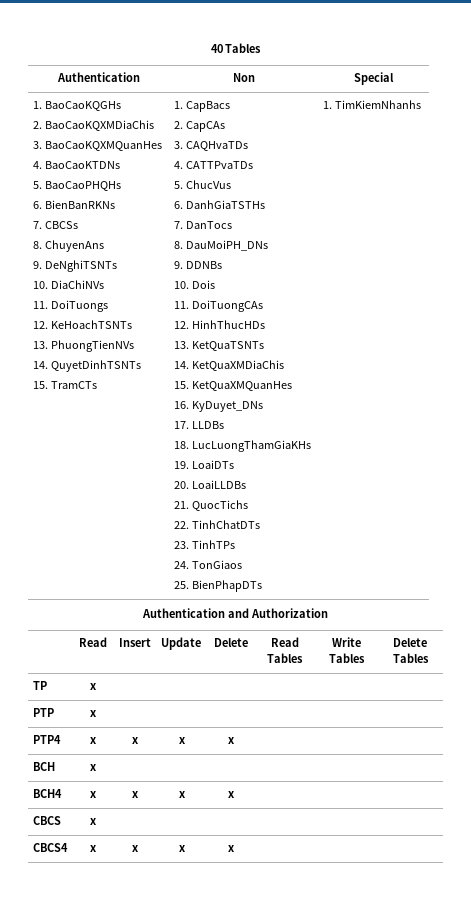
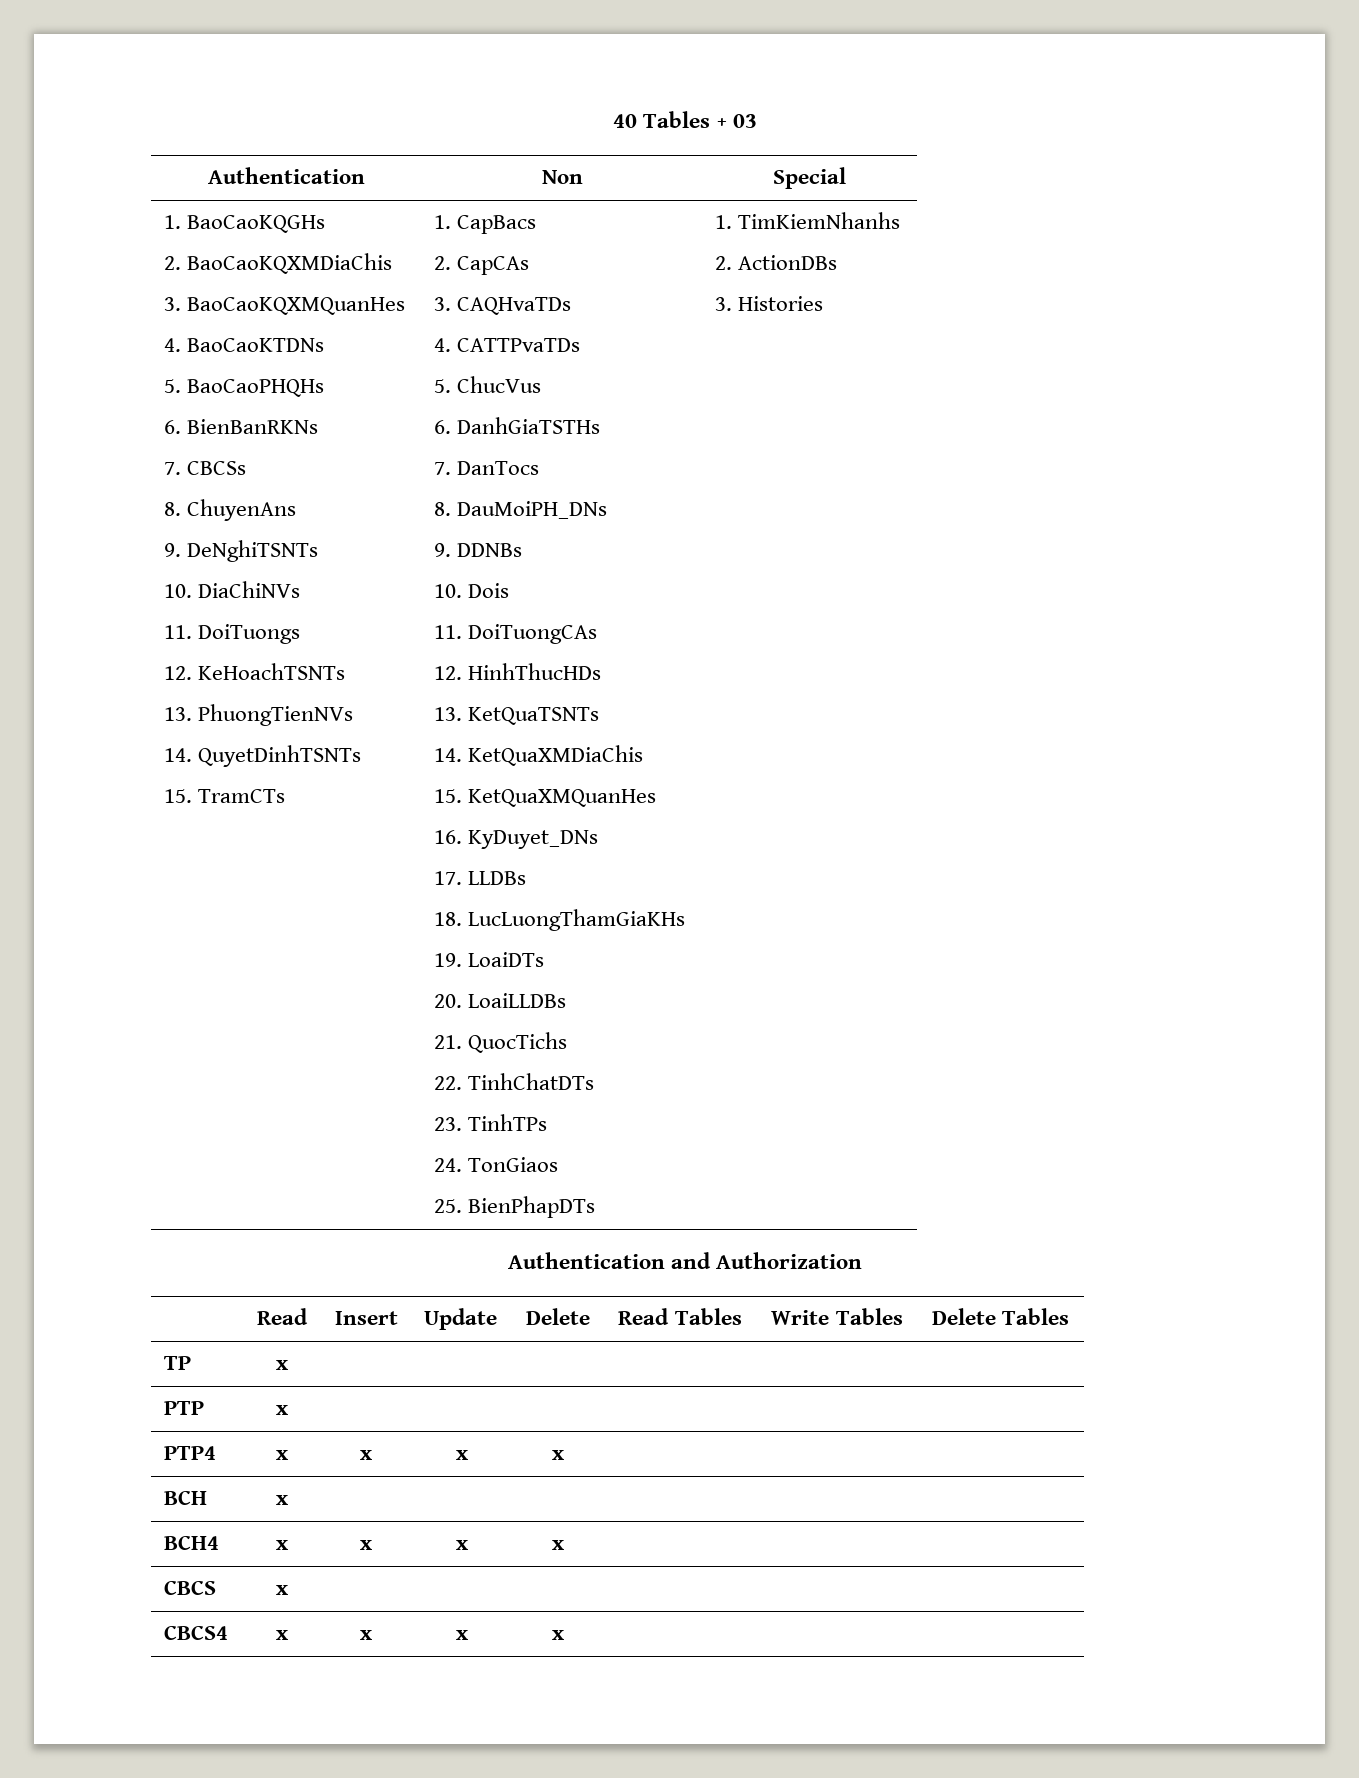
(262, 48) none -> [716,114,757,128] + 03
(422, 104) none -> [715,255,838,270] [715,296,824,311] // 2. ActionDBs // 3. Histories

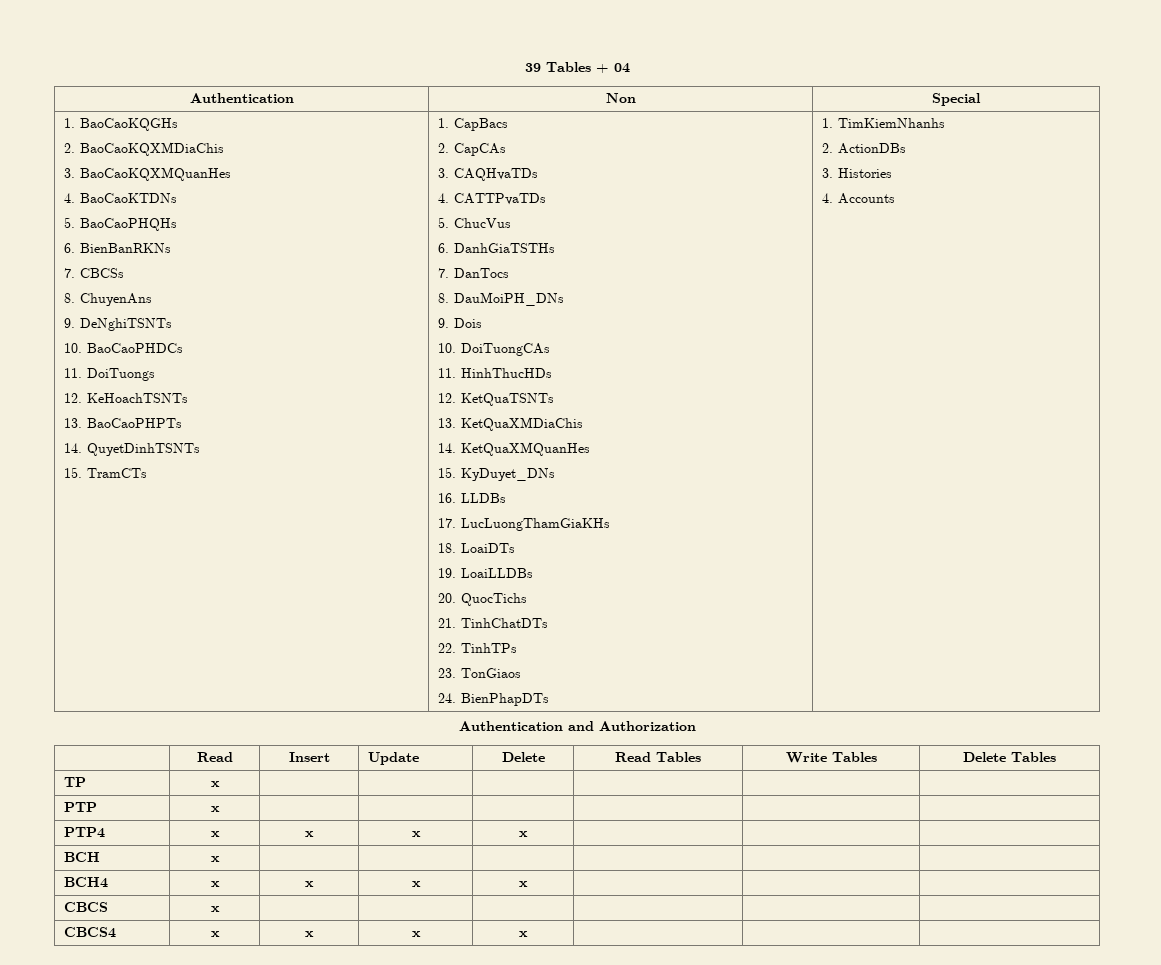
[613,114,638,128] 40 -> [524,63,541,72] 39
[732,114,757,128] 03 -> [613,63,630,73] 04
[198,581,301,598] DiaChiNVs -> [87,343,184,353] BaoCaoPHDCs
[198,704,354,726] PhuongTienNVs -> [87,418,183,428] BaoCaoPHPTs
[457,543,523,557] [434,583,510,598] [434,624,598,644] [434,663,602,680] [434,707,600,725] [434,745,644,766] [434,789,657,807] DDNBs // 10. Dois // 11. DoiTuongCAs // 12. HinhThucHDs // 13. KetQuaTSNTs // 14. KetQuaXMDiaChis // 15. KetQuaXMQuanHes -> [454,318,483,328] [438,343,551,356] [438,368,553,378] [438,393,555,406] [438,417,584,431] [438,442,591,456] [438,467,556,481] Dois // 10. DoiTuongCAs // 11. HinhThucHDs // 12. KetQuaTSNTs // 13. KetQuaXMDiaChis // 14. KetQuaXMQuanHes // 15. KyDuyet_DNs
[468,830,599,849] KyDuyet_DNs -> [461,493,507,503] LLDBs
[468,871,527,885] LLDBs -> [461,518,611,531] LucLuongThamGiaKHs
[468,909,686,931] LucLuongThamGiaKHs -> [461,543,516,553] LoaiDTs
[468,952,545,967] LoaiDTs -> [461,568,534,578] LoaiLLDBs
[468,993,567,1008] LoaiLLDBs -> [461,593,528,606] QuocTichs
[468,1032,568,1053] QuocTichs -> [461,618,549,628] TinhChatDTs
[468,1073,595,1090] TinhChatDTs -> [461,643,518,653] TinhTPs
[468,1114,548,1131] TinhTPs -> [461,668,522,678] TonGiaos
[468,1157,559,1172] [434,1199,463,1213] TonGiaos // 25. -> (457, 698) none
(824, 303) none -> [822,193,896,204] // 4. Accounts

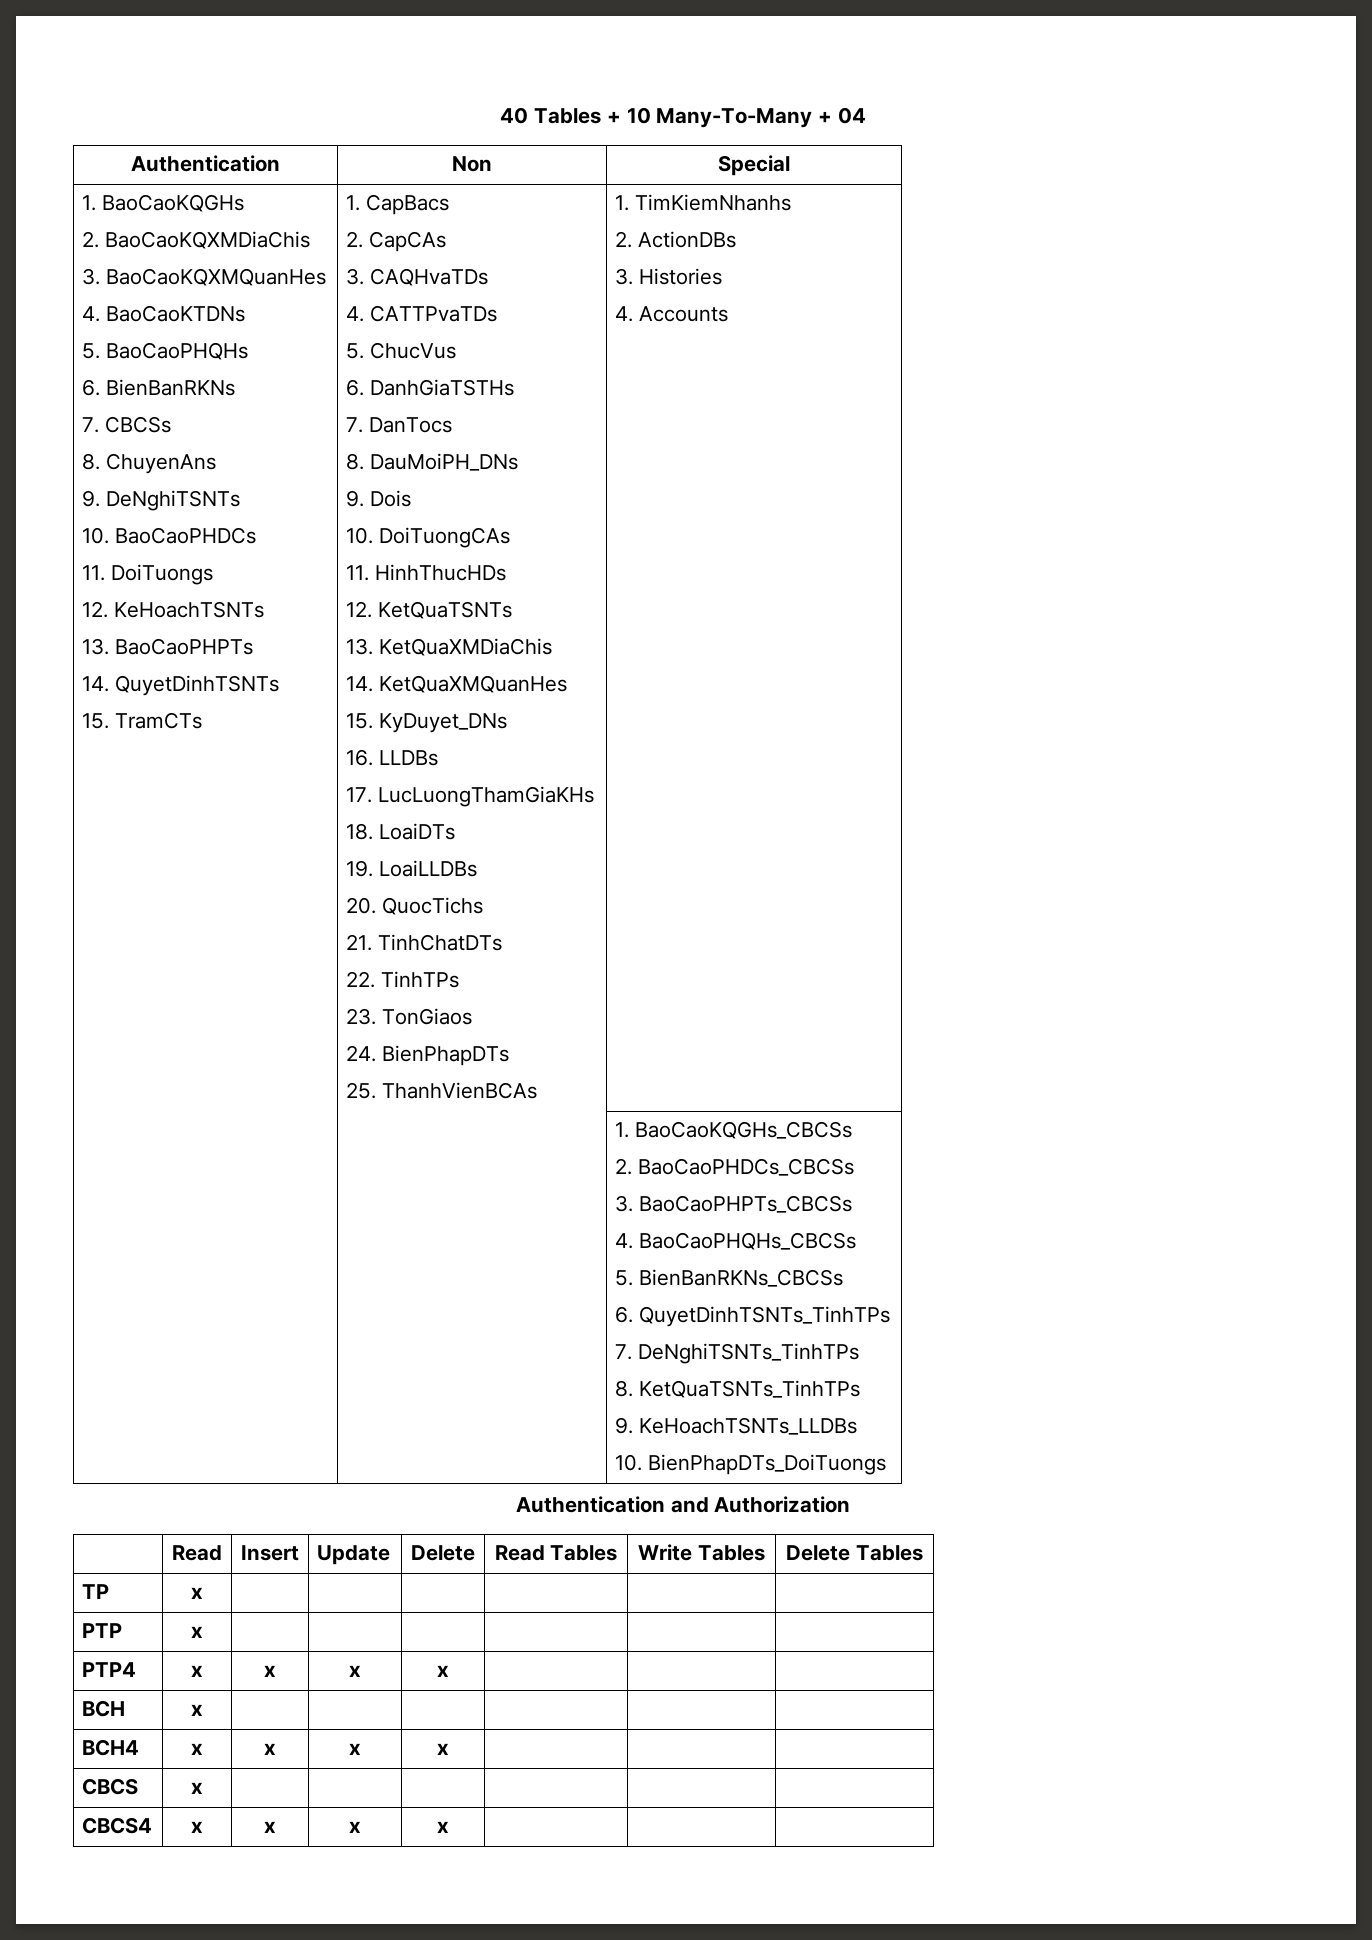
[524,63,541,72] 39 -> [500,107,529,124] 40
(609, 68) none -> [626,107,832,128] 10 Many-To-Many +
(550, 699) none -> [346,1082,537,1099] // 25. ThanhVienBCAs
(896, 198) none -> [615,1121,852,1139] [615,1158,854,1176] [615,1195,852,1213] [615,1232,856,1250] [615,1269,843,1287] [615,1306,890,1327] [615,1343,859,1364] [615,1380,860,1398] [615,1417,857,1435] [615,1454,886,1475] // | | 1. BaoCaoKQGHs_CBCSs // 2. BaoCaoPHDCs_CBCSs // 3. BaoCaoPHPTs_CBCSs // 4. BaoCaoPHQHs_CBCSs // 5. BienBanRKNs_CBCSs // 6. QuyetDinhTSNTs_TinhTPs // 7. DeNghiTSNTs_TinhTPs // 8. KetQuaTSNTs_TinhTPs // 9. KeHoachTSNTs_LLDBs // 10. BienPhapDTs_DoiTuongs

